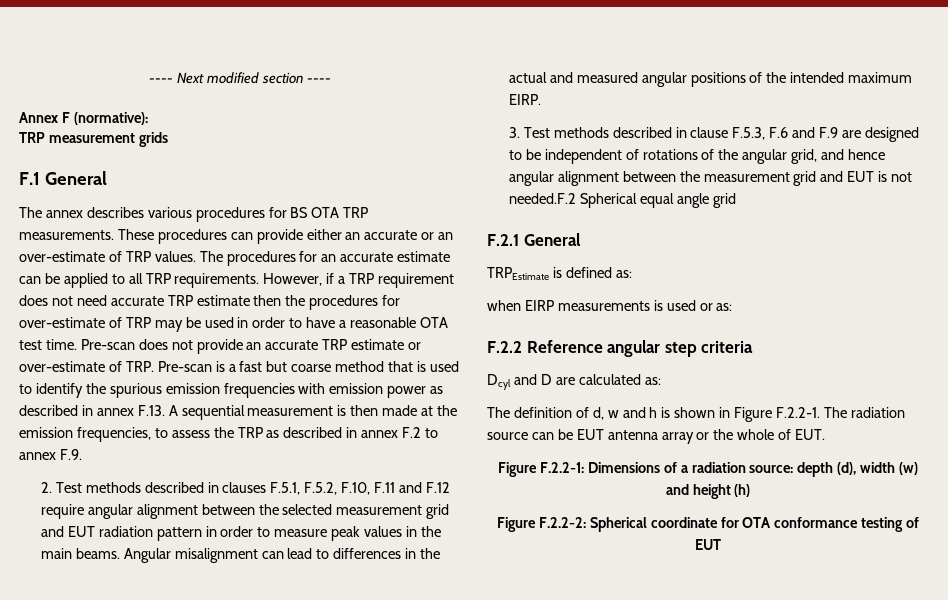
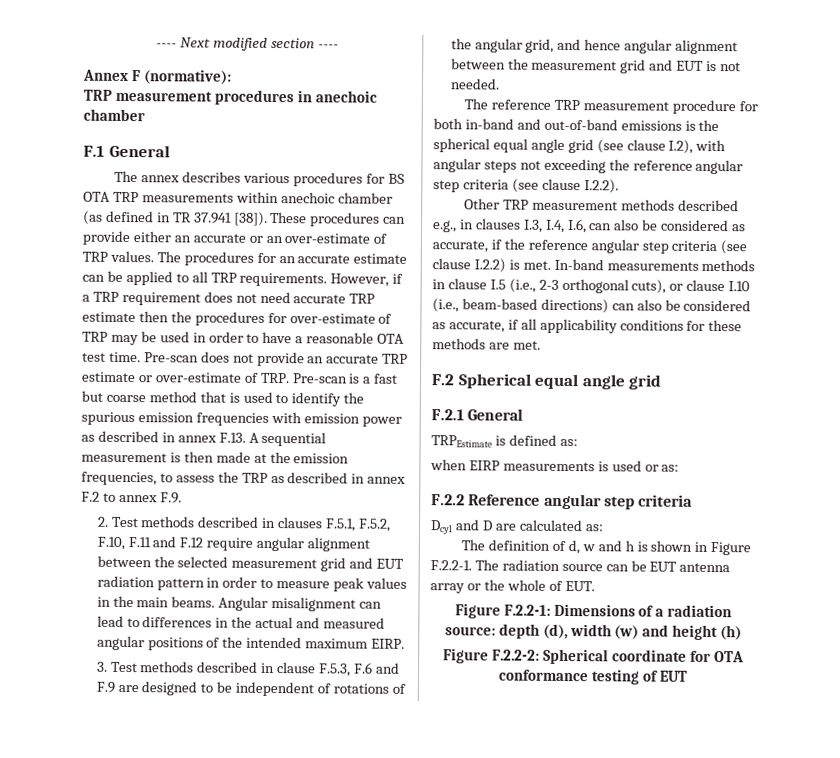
[138,132,168,147] grids -> [213,89,377,106] [83,108,145,122] procedures in anechoic chamber
[19,230,114,240] measurements. -> [141,191,393,204] [83,210,268,226] measurements within anechoic chamber (as defined in TR 37.941 [38]).
[508,193,576,204] needed.F.2 -> [449,78,500,90] [464,98,758,115] [433,118,720,132] [433,138,727,154] [433,158,744,175] [433,178,619,194] [464,198,739,212] [433,218,747,234] [432,238,748,255] [432,258,756,273] [432,278,751,294] [432,298,752,314] [432,318,743,334] [432,338,541,350] [431,374,455,386] needed. // The reference TRP measurement procedure for both in-band and out-of-band emissions is the spherical equal angle grid (see clause I.2), with angular steps not exceeding the reference angular step criteria (see clause I.2.2). // Other TRP measurement methods described e.g., in clauses I.3, I.4, I.6, can also be considered as accurate, if the reference angular step criteria (see clause I.2.2) is met. In-band measurements methods in clause I.5 (i.e., 2-3 orthogonal cuts), or clause I.10 (i.e., beam-based directions) can also be considered as accurate, if all applicability conditions for these methods are met. // F.2

